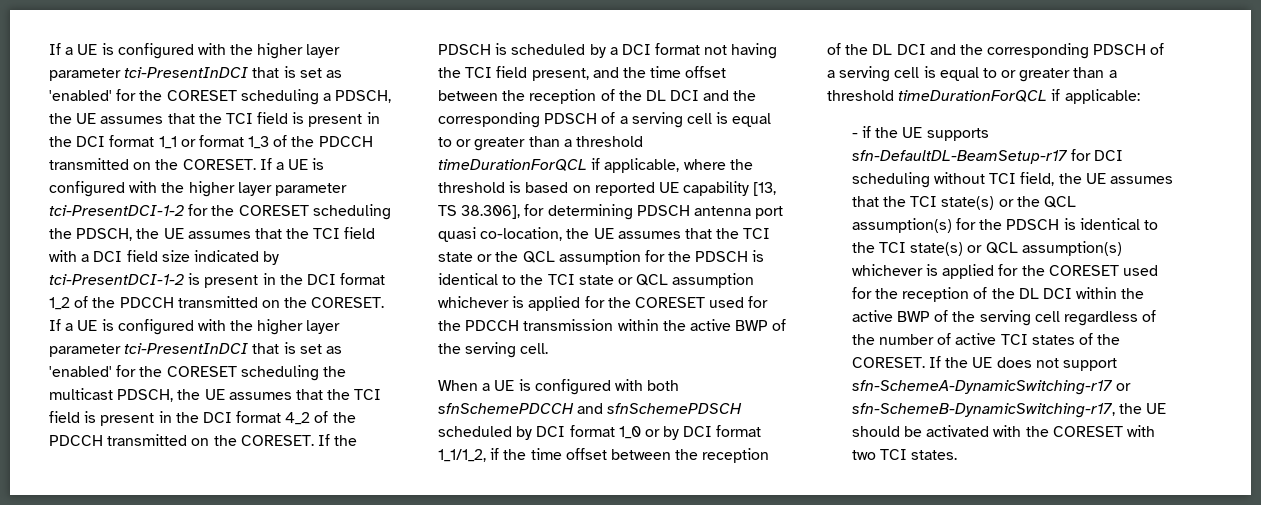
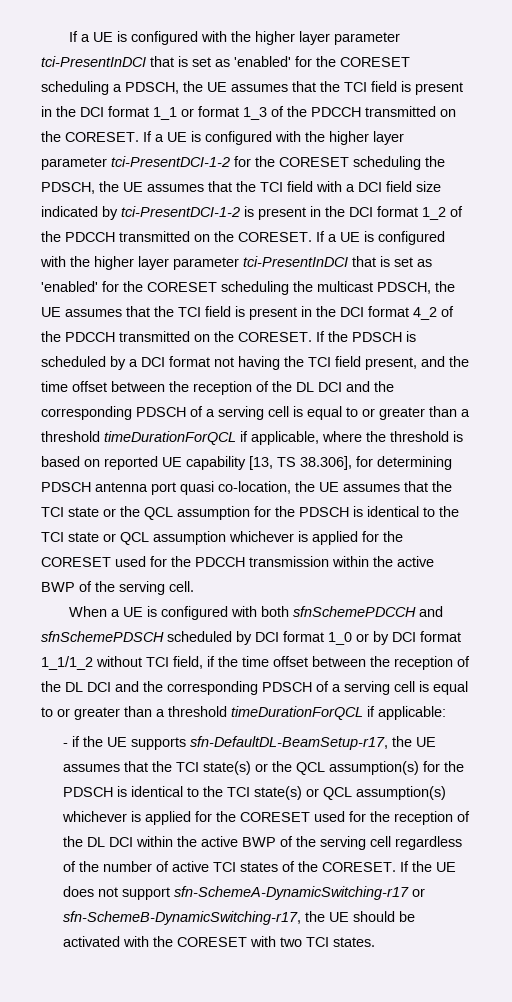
[438,449,486,462] 1_1/1_2, -> [41,656,203,670] 1_1/1_2 without TCI field,
[851,149,1124,164] [851,172,1055,188] sfn-DefaultDL-BeamSetup-r17 for DCI scheduling without TCI field, -> [189,736,388,750] sfn-DefaultDL-BeamSetup-r17,

